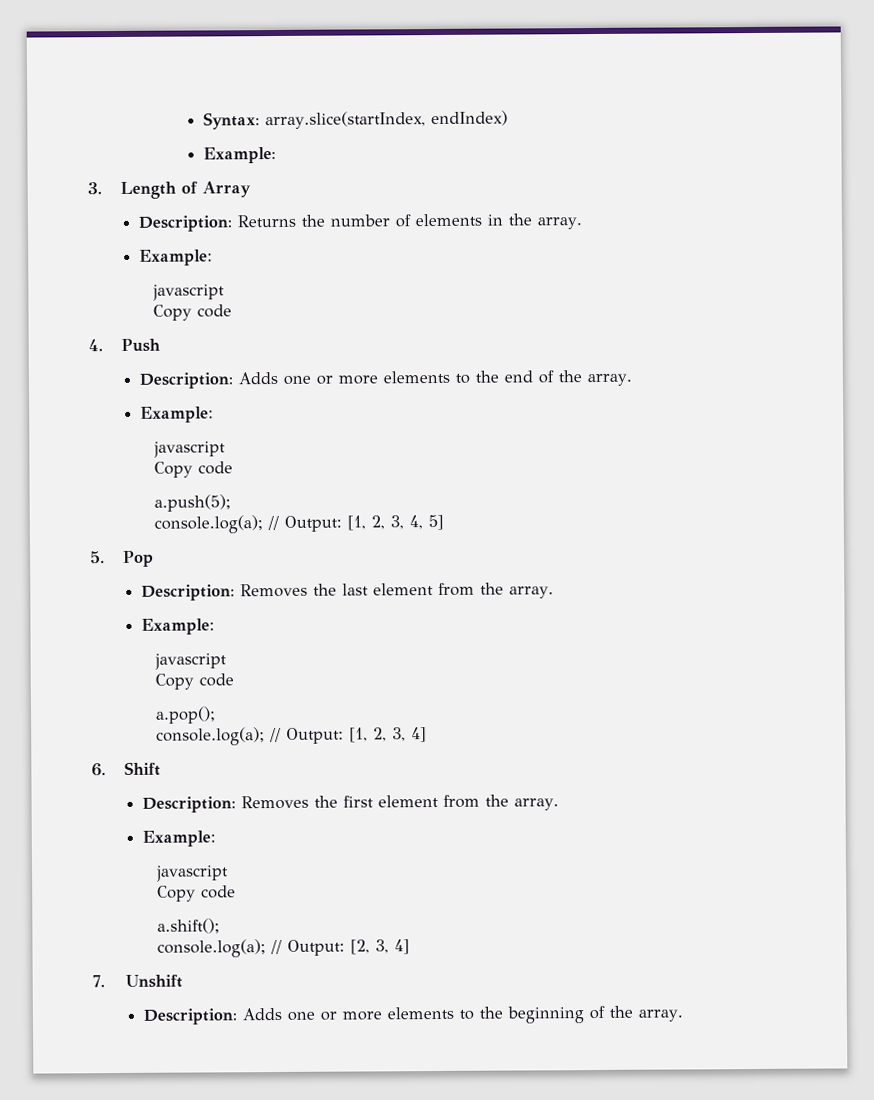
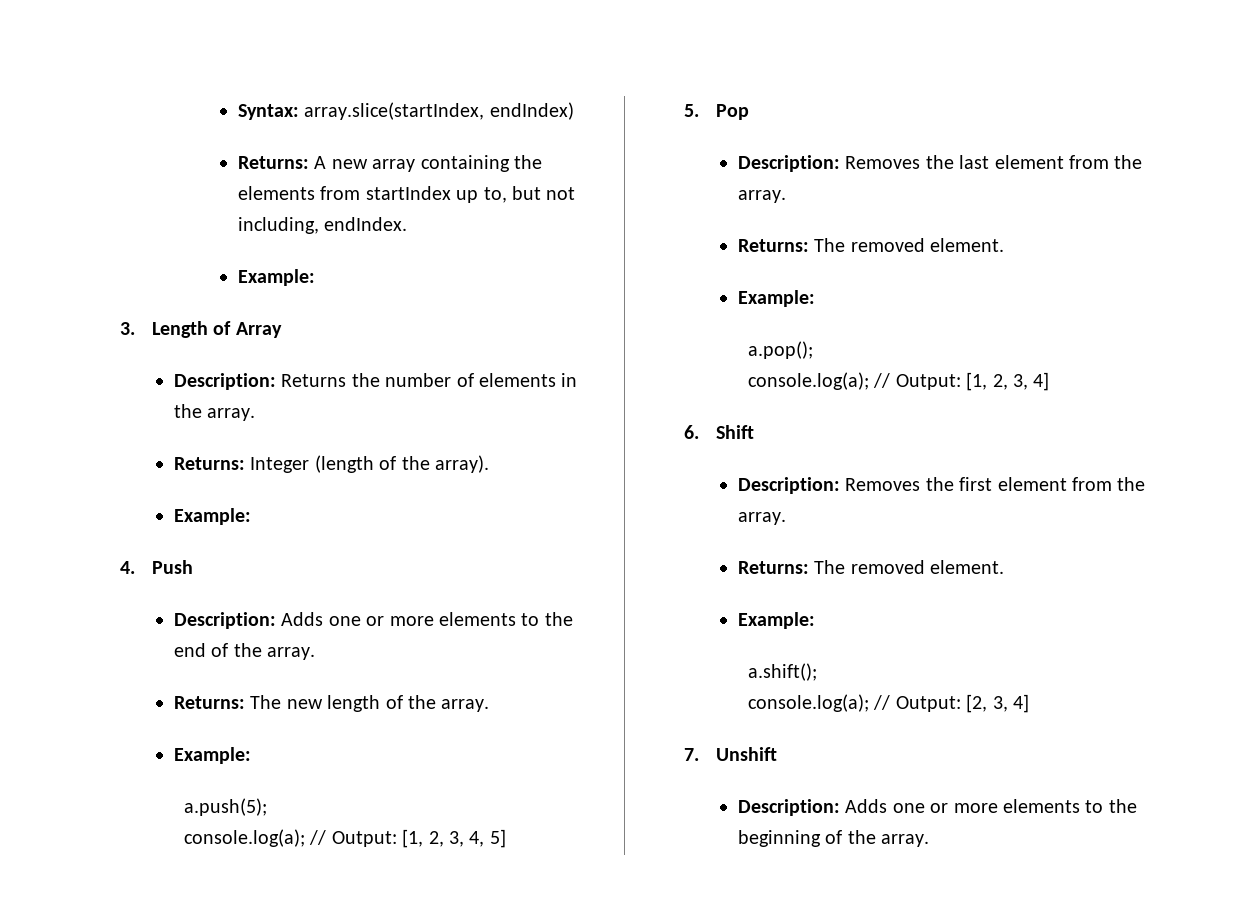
(508, 118) none -> [237,155,542,172] [237,186,576,203] [237,217,408,234] // Returns: A new array containing the elements from startIndex up to, but not including, endIndex.
[139,249,214,266] [152,284,226,301] [153,304,233,321] Example: // javascript // Copy code -> [173,455,489,473] [173,508,251,525] Returns: Integer (length of the array). // Example:
[140,406,215,423] [153,441,227,458] [154,461,234,478] Example: // javascript // Copy code -> [173,695,490,712] [173,747,251,764] Returns: The new length of the array. // Example:
[141,618,216,635] [154,653,228,670] [155,673,235,690] Example: // javascript // Copy code -> [737,238,1005,252] [737,290,815,307] Returns: The removed element. // Example:
[142,830,217,847] [155,865,230,882] [157,885,237,902] Example: // javascript // Copy code -> [737,560,1005,574] [737,612,815,629] Returns: The removed element. // Example:

